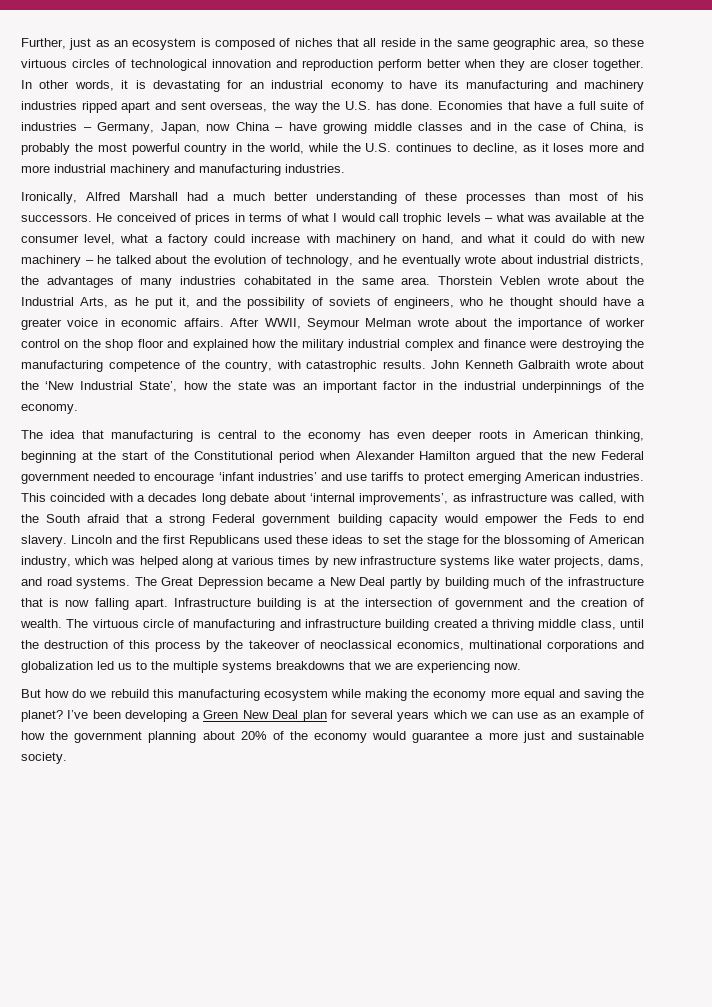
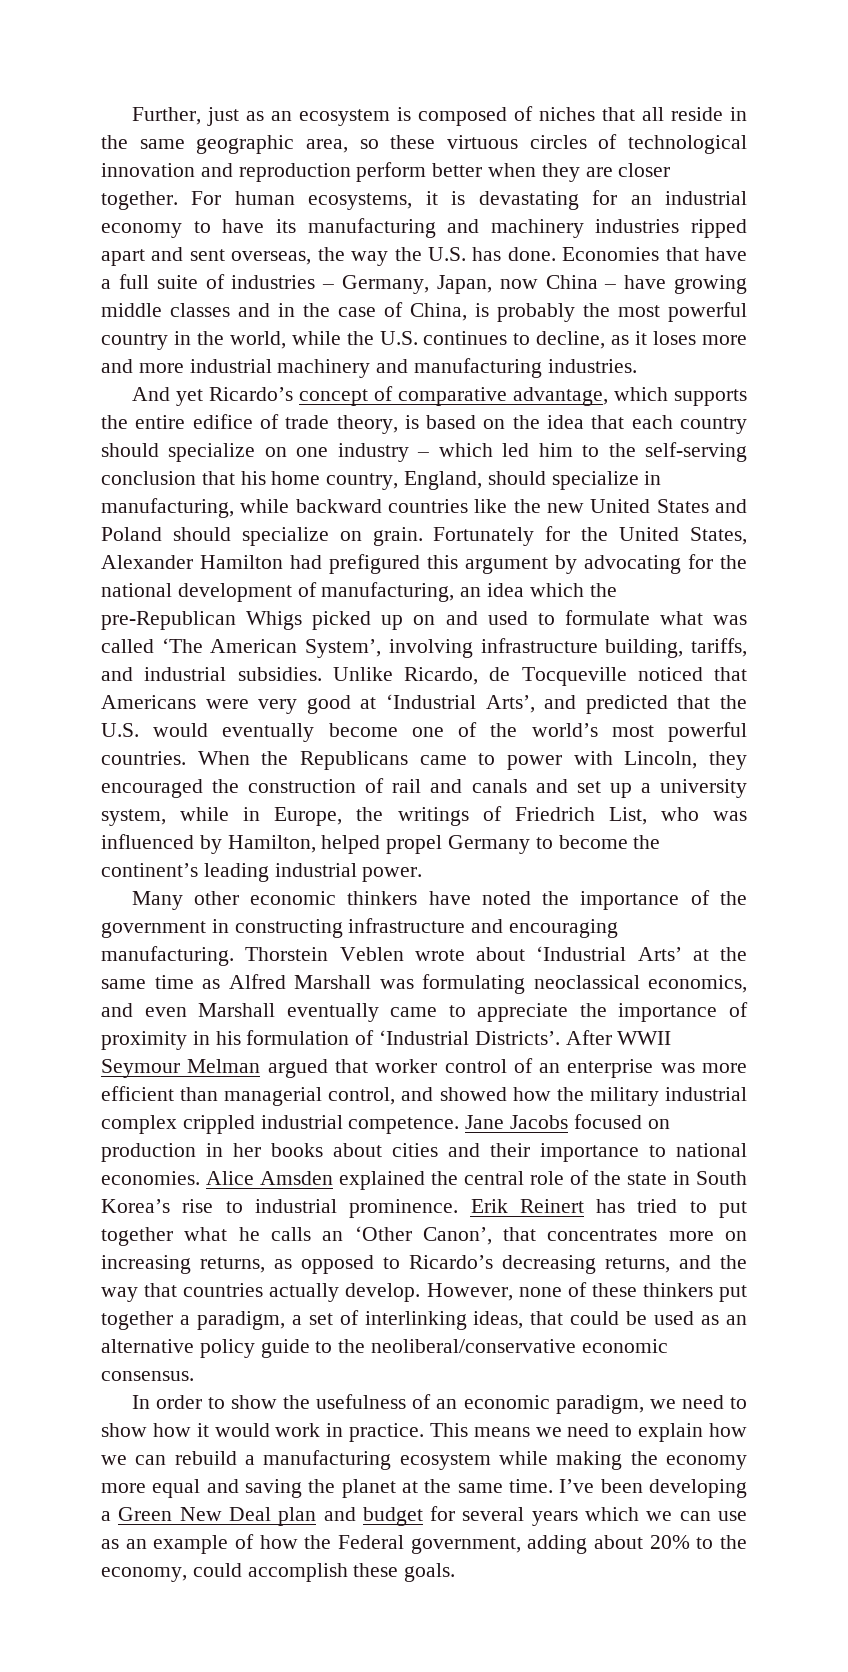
[21,80,114,91] In other words, -> [191,191,413,210] For human ecosystems,
[21,192,645,204] [21,213,644,225] [21,234,646,246] [21,255,645,267] [21,276,644,288] [21,297,645,309] [21,318,646,330] [21,339,248,351] Ironically, Alfred Marshall had a much better understanding of these processes than most of his successors. He conceived of prices in terms of what I would call trophic levels – what was available at the consumer level, what a factory could increase with machinery on hand, and what it could do with new machinery – he talked about the evolution of technology, and he eventually wrote about industrial districts, the advantages of many industries cohabitated in the same area. Thorstein Veblen wrote about the Industrial Arts, as he put it, and the possibility of soviets of engineers, who he thought should have a greater voice in economic affairs. After WWII, Seymour Melman wrote about the importance of worker control on the shop floor and explained -> [131,386,747,406] [101,414,747,434] [101,442,747,462] [101,471,662,490] [101,498,747,518] [101,526,748,546] [101,554,747,574] [101,582,617,602] [101,610,748,630] [101,638,747,658] [101,667,747,686] [101,694,748,714] [101,722,747,742] [101,751,747,770] [101,778,747,798] [101,806,748,826] [101,834,661,854] [101,863,423,882] [131,890,748,910] [101,918,619,938] [101,946,747,966] [101,974,747,994] [101,1002,748,1022] [101,1030,672,1050] [101,1058,747,1078] [101,1086,507,1106] And yet Ricardo’s concept of comparative advantage, which supports the entire edifice of trade theory, is based on the idea that each country should specialize on one industry – which led him to the self-serving conclusion that his home country, England, should specialize in manufacturing, while backward countries like the new United States and Poland should specialize on grain. Fortunately for the United States, Alexander Hamilton had prefigured this argument by advocating for the national development of manufacturing, an idea which the pre-Republican Whigs picked up on and used to formulate what was called ‘The American System’, involving infrastructure building, tariffs, and industrial subsidies. Unlike Ricardo, de Tocqueville noticed that Americans were very good at ‘Industrial Arts’, and predicted that the U.S. would eventually become one of the world’s most powerful countries. When the Republicans came to power with Lincoln, they encouraged the construction of rail and canals and set up a university system, while in Europe, the writings of Friedrich List, who was influenced by Hamilton, helped propel Germany to become the continent’s leading industrial power. // Many other economic thinkers have noted the importance of the government in constructing infrastructure and encouraging manufacturing. Thorstein Veblen wrote about ‘Industrial Arts’ at the same time as Alfred Marshall was formulating neoclassical economics, and even Marshall eventually came to appreciate the importance of proximity in his formulation of ‘Industrial Districts’. After WWII Seymour Melman argued that worker control of an enterprise was more efficient than managerial control, and showed
[458,339,644,351] [21,360,644,372] [21,381,644,393] [21,404,78,414] [21,430,644,442] [21,451,645,463] [21,472,644,484] [21,493,644,505] [21,514,645,526] [21,535,644,547] [21,556,644,568] [21,577,644,589] [21,598,644,610] [20,619,645,631] [21,640,644,652] [21,661,521,673] [21,689,174,698] and finance were destroying the manufacturing competence of the country, with catastrophic results. John Kenneth Galbraith wrote about the ‘New Industrial State’, how the state was an important factor in the industrial underpinnings of the economy. // The idea that manufacturing is central to the economy has even deeper roots in American thinking, beginning at the start of the Constitutional period when Alexander Hamilton argued that the new Federal government needed to encourage ‘infant industries’ and use tariffs to protect emerging American industries. This coincided with a decades long debate about ‘internal improvements’, as infrastructure was called, with the South afraid that a strong Federal government building capacity would empower the Feds to end slavery. Lincoln and the first Republicans used these ideas to set the stage for the blossoming of American industry, which was helped along at various times by new infrastructure systems like water projects, dams, and road systems. The Great Depression became a New Deal partly by building much of the infrastructure that is now falling apart. Infrastructure building is at the intersection of government and the creation of wealth. The virtuous circle of manufacturing and infrastructure building created a thriving middle class, until the destruction of this process by the takeover of neoclassical economics, multinational corporations and globalization led us to the multiple systems breakdowns that we are experiencing now. // But how do we rebuild this -> [182,1114,670,1134] [101,1143,747,1162] [101,1170,747,1190] [101,1199,747,1218] [101,1226,747,1246] [101,1255,747,1274] [101,1282,747,1302] [101,1310,747,1330] [101,1339,668,1358] [101,1371,194,1381] [131,1394,748,1414] [101,1423,747,1442] [101,1451,256,1465] crippled industrial competence. Jane Jacobs focused on production in her books about cities and their importance to national economies. Alice Amsden explained the central role of the state in South Korea’s rise to industrial prominence. Erik Reinert has tried to put together what he calls an ‘Other Canon’, that concentrates more on increasing returns, as opposed to Ricardo’s decreasing returns, and the way that countries actually develop. However, none of these thinkers put together a paradigm, a set of interlinking ideas, that could be used as an alternative policy guide to the neoliberal/conservative economic consensus. // In order to show the usefulness of an economic paradigm, we need to show how it would work in practice. This means we need to explain how we can rebuild a
[21,710,63,722] planet? -> [341,1479,553,1498] planet at the same time.
(327, 716) none -> [323,1507,423,1526] and budget
[74,731,644,743] [21,752,67,764] government planning about 20% of the economy would guarantee a more just and sustainable society. -> [337,1535,747,1554] [101,1563,456,1582] Federal government, adding about 20% to the economy, could accomplish these goals.

